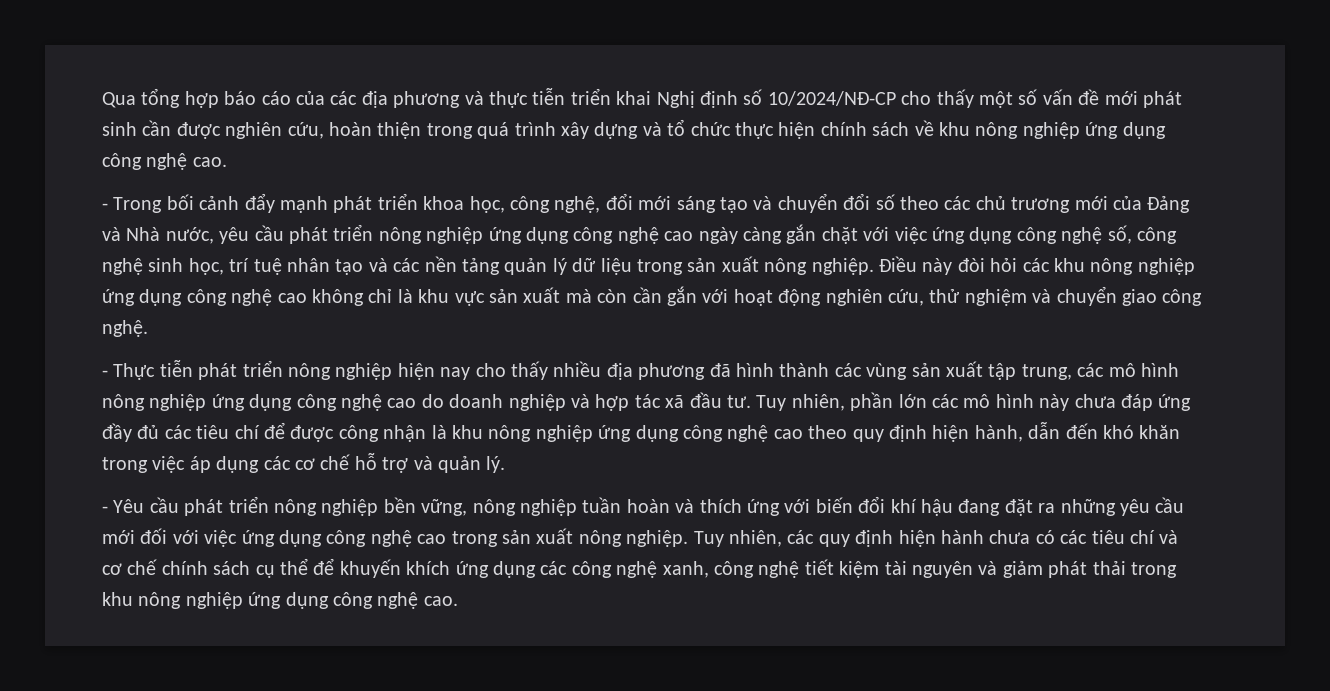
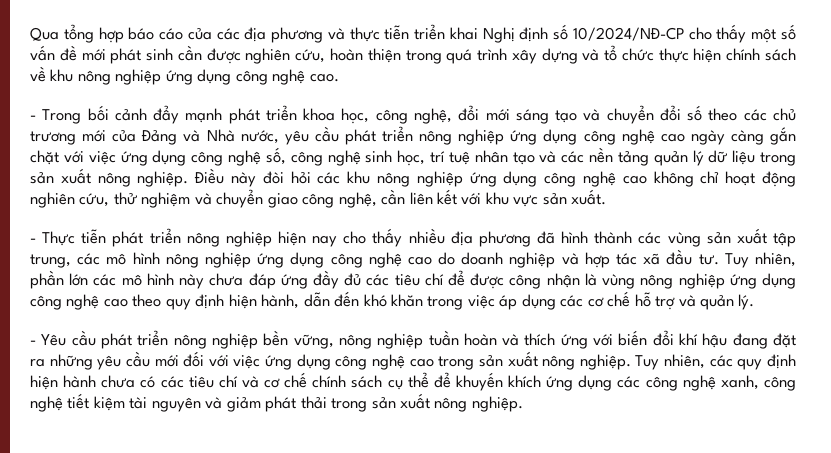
[397,286,729,306] là khu vực sản xuất mà còn cần gắn với -> (720, 177) none
[102,320,148,337] nghệ. -> [338,189,607,208] nghệ, cần liên kết với khu vực sản xuất.
[451,425,483,439] khu -> [602,274,636,289] vùng
[102,592,458,609] khu nông nghiệp ứng dụng công nghệ cao. -> [371,393,523,412] sản xuất nông nghiệp.

